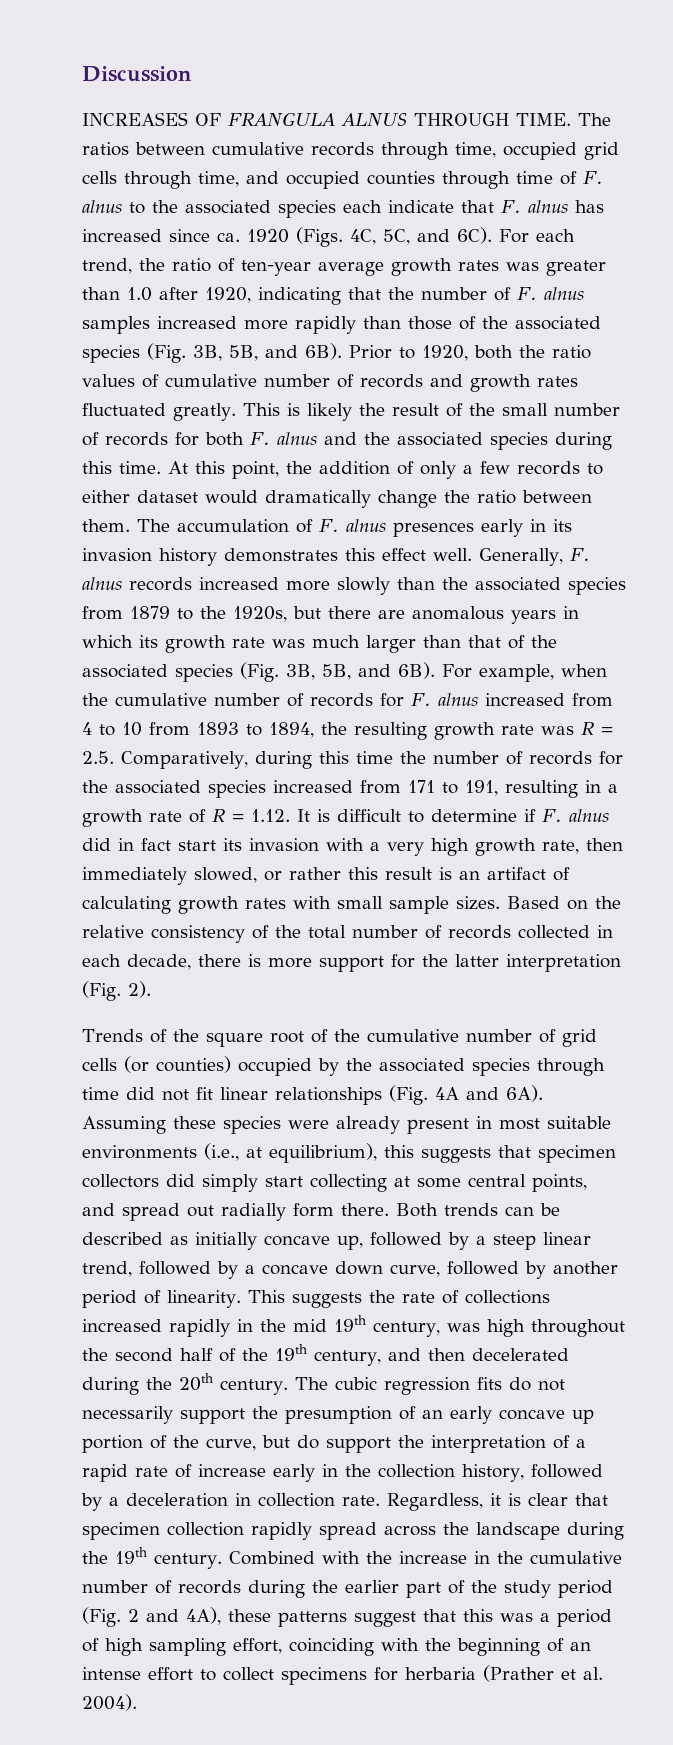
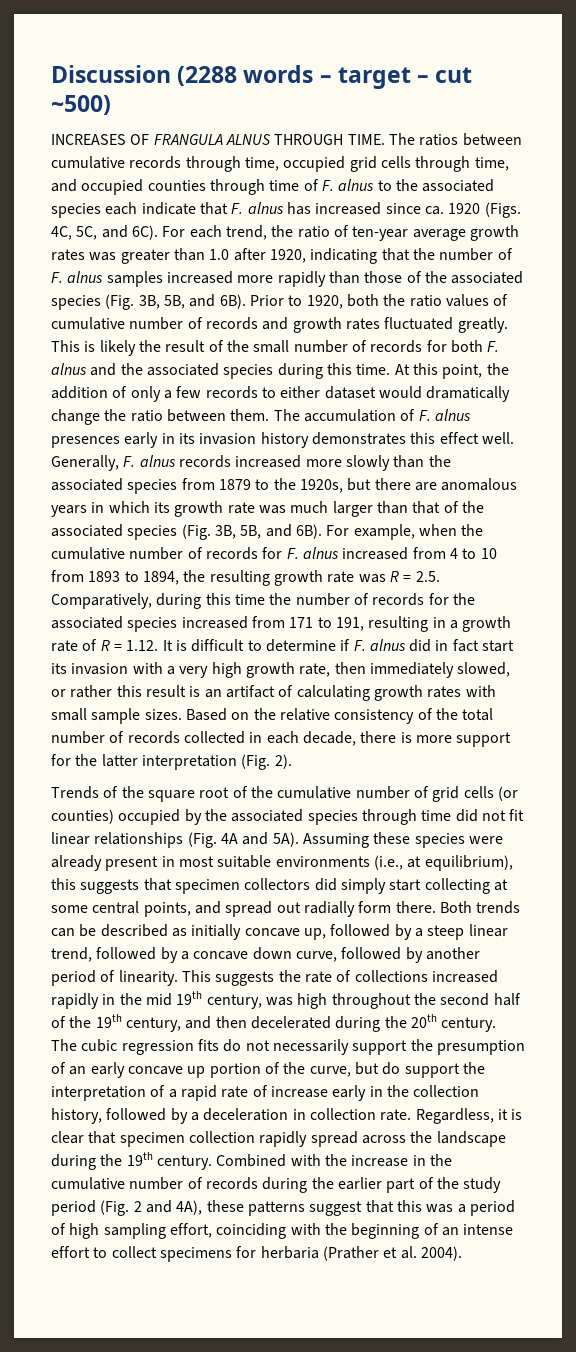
(192, 74) none -> [177,65,473,89] [51,95,111,115] (2288 words – target – cut ~500)
[506,1085,543,1102] 6A). -> [272,832,299,847] 5A).

